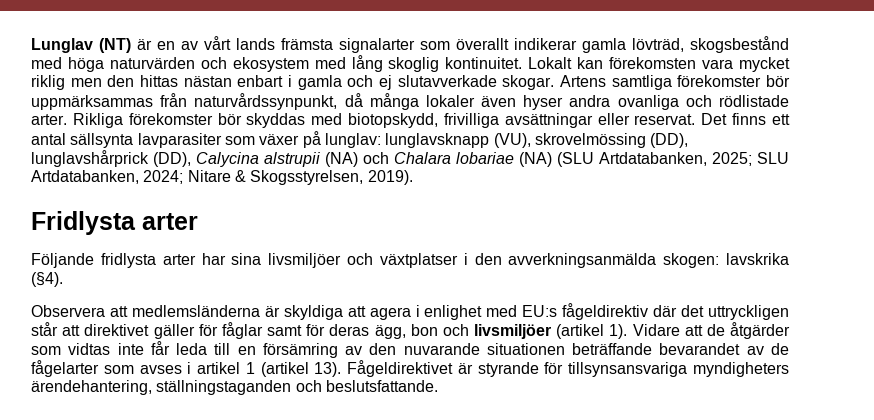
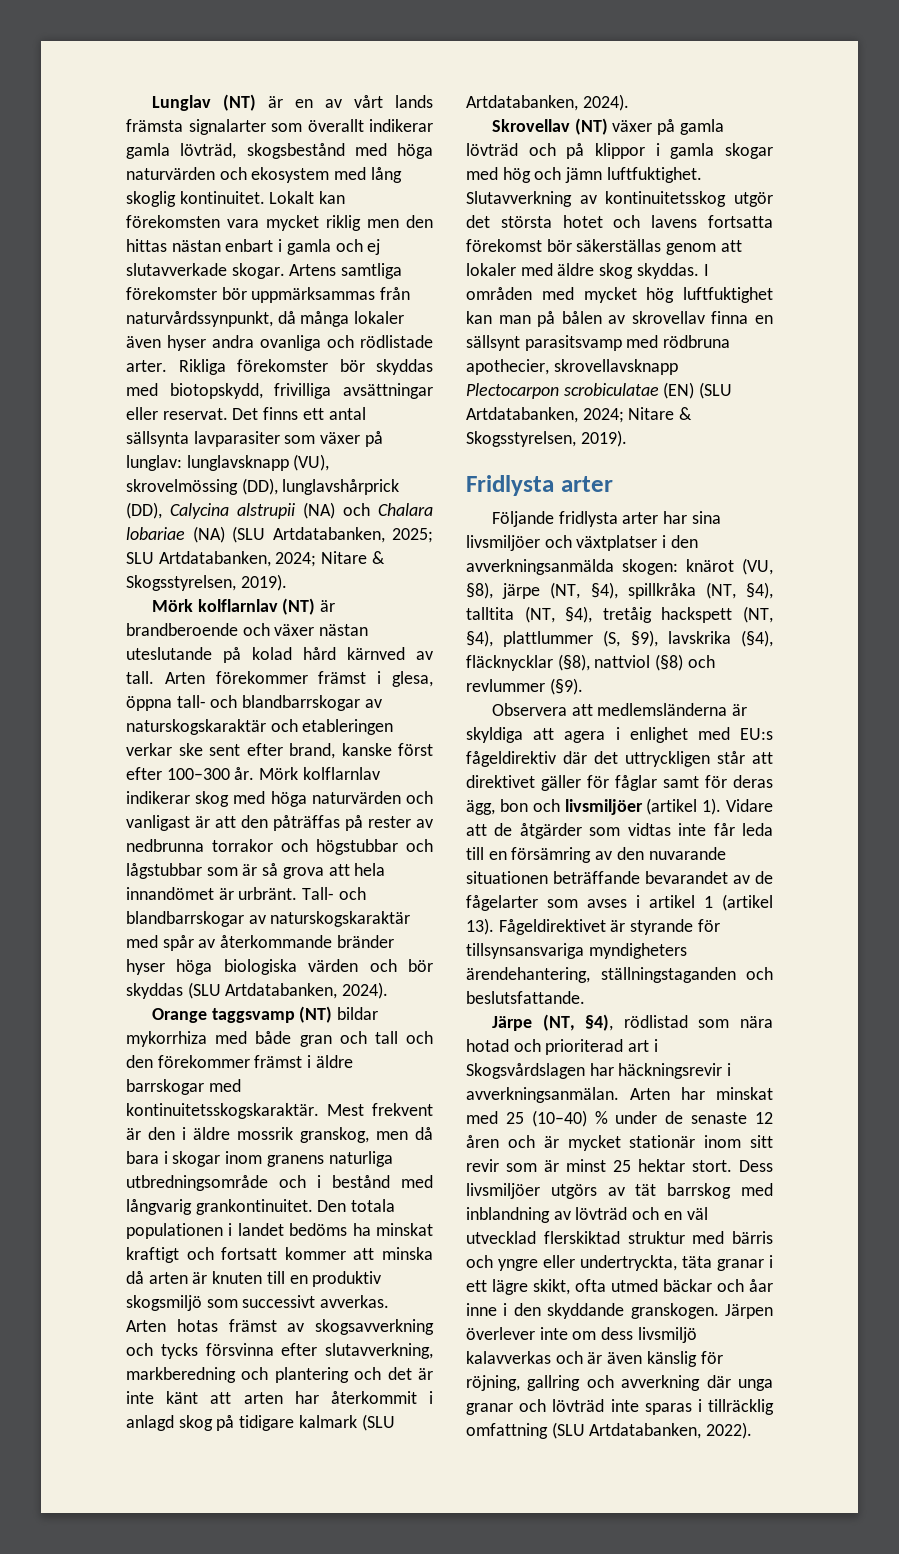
(413, 177) none -> [151,598,336,615] [126,623,369,636] [126,647,433,663] [126,671,433,687] [126,695,382,711] [126,719,394,735] [126,743,433,759] [126,767,380,780] [126,791,433,807] [126,815,433,831] [126,839,433,855] [126,863,386,879] [126,887,366,900] [126,911,411,927] [126,935,394,951] [126,959,433,975] [126,982,389,999] [151,1006,379,1023] [126,1031,433,1047] [126,1055,353,1068] [126,1079,241,1095] [126,1103,433,1119] [126,1127,433,1143] [126,1151,393,1167] [126,1175,433,1191] [126,1199,396,1215] [126,1223,433,1239] [126,1247,433,1263] [126,1271,382,1287] [126,1295,390,1311] [126,1319,434,1335] [126,1343,433,1359] [126,1367,433,1383] [126,1391,433,1404] [126,1414,395,1431] [466,94,629,111] [491,118,724,135] [466,143,773,159] [466,167,702,183] [466,191,773,207] [466,215,773,228] [466,239,742,255] [466,263,709,279] [466,287,773,303] [466,311,773,327] [466,335,731,351] [466,359,678,375] [466,382,733,399] [466,407,693,423] [466,430,627,447] // Mörk kolflarnlav (NT) är brandberoende och växer nästan uteslutande på kolad hård kärnved av tall. Arten förekommer främst i glesa, öppna tall- och blandbarrskogar av naturskogskaraktär och etableringen verkar ske sent efter brand, kanske först efter 100–300 år. Mörk kolflarnlav indikerar skog med höga naturvärden och vanligast är att den påträffas på rester av nedbrunna torrakor och högstubbar och lågstubbar som är så grova att hela innandömet är urbränt. Tall- och blandbarrskogar av naturskogskaraktär med spår av återkommande bränder hyser höga biologiska värden och bör skyddas (SLU Artdatabanken, 2024). // Orange taggsvamp (NT) bildar mykorrhiza med både gran och tall och den förekommer främst i äldre barrskogar med kontinuitetsskogskaraktär. Mest frekvent är den i äldre mossrik granskog, men då bara i skogar inom granens naturliga utbredningsområde och i bestånd med långvarig grankontinuitet. Den totala populationen i landet bedöms ha minskat kraftigt och fortsatt kommer att minska då arten är knuten till en produktiv skogsmiljö som successivt avverkas. Arten hotas främst av skogsavverkning och tycks försvinna efter slutavverkning, markberedning och plantering och det är inte känt att arten har återkommit i anlagd skog på tidigare kalmark (SLU Artdatabanken, 2024). // Skrovellav (NT) växer på gamla lövträd och på klippor i gamla skogar med hög och jämn luftfuktighet. Slutavverkning av kontinuitetsskog utgör det största hotet och lavens fortsatta förekomst bör säkerställas genom att lokaler med äldre skog skyddas. I områden med mycket hög luftfuktighet kan man på bålen av skrovellav finna en sällsynt parasitsvamp med rödbruna apothecier, skrovellavsknapp Plectocarpon scrobiculatae (EN) (SLU Artdatabanken, 2024; Nitare & Skogsstyrelsen, 2019).
[726,253,789,265] [31,272,63,287] lavskrika (§4). -> [686,558,773,575] [466,582,773,599] [466,606,773,623] [466,630,773,647] [466,654,715,671] [466,678,583,695] knärot (VU, §8), järpe (NT, §4), spillkråka (NT, §4), talltita (NT, §4), tretåig hackspett (NT, §4), plattlummer (S, §9), lavskrika (§4), fläcknycklar (§8), nattviol (§8) och revlummer (§9).
(438, 386) none -> [491,1014,773,1031] [466,1039,658,1055] [466,1063,732,1079] [466,1087,773,1103] [466,1110,773,1127] [466,1135,773,1151] [466,1159,773,1172] [466,1183,773,1199] [466,1207,708,1223] [466,1231,773,1244] [466,1255,773,1271] [466,1279,773,1295] [466,1303,773,1319] [466,1327,697,1343] [466,1351,723,1367] [466,1375,773,1391] [466,1399,774,1415] [466,1422,753,1439] // Järpe (NT, §4), rödlistad som nära hotad och prioriterad art i Skogsvårdslagen har häckningsrevir i avverkningsanmälan. Arten har minskat med 25 (10–40) % under de senaste 12 åren och är mycket stationär inom sitt revir som är minst 25 hektar stort. Dess livsmiljöer utgörs av tät barrskog med inblandning av lövträd och en väl utvecklad flerskiktad struktur med bärris och yngre eller undertryckta, täta granar i ett lägre skikt, ofta utmed bäckar och åar inne i den skyddande granskogen. Järpen överlever inte om dess livsmiljö kalavverkas och är även känslig för röjning, gallring och avverkning där unga granar och lövträd inte sparas i tillräcklig omfattning (SLU Artdatabanken, 2022).

